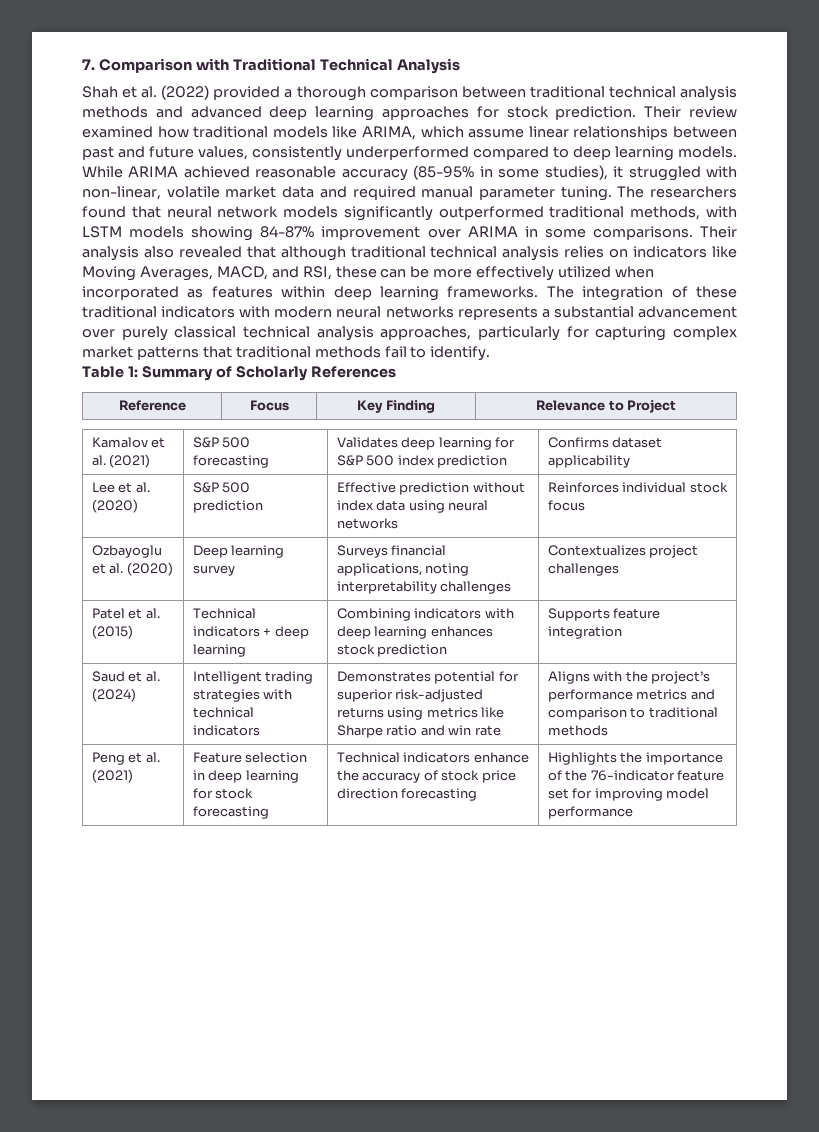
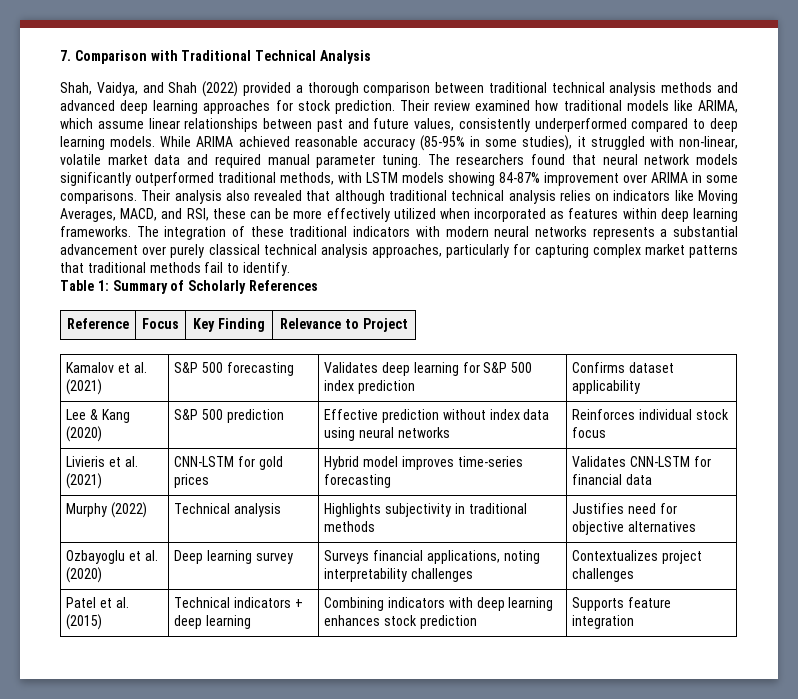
[82,86,158,98] Shah et al. -> [60,82,198,96] Shah, Vaidya, and Shah
[118,482,150,493] et al. -> [90,409,130,423] & Kang
(585, 505) none -> [66,456,138,467] [66,473,103,489] [174,456,283,470] [174,474,210,488] [324,456,523,470] [324,474,392,488] [572,456,711,467] [572,474,653,485] [66,502,148,518] [174,503,282,517] [324,503,527,517] [324,521,376,532] [572,503,677,514] [572,521,697,535] // Livieris et al. (2021) | CNN-LSTM for gold prices | Hybrid model improves time-series forecasting | Validates CNN-LSTM for financial data // Murphy (2022) | Technical analysis | Highlights subjectivity in traditional methods | Justifies need for objective alternatives
[91,671,160,682] [91,688,136,702] [192,671,314,684] [192,689,293,702] [192,707,254,718] [192,725,260,736] [336,671,519,684] [336,689,484,702] [336,707,505,720] [336,725,501,738] [547,671,711,684] [547,689,715,702] [547,707,718,720] [547,725,608,736] [91,752,160,765] [91,769,133,783] [192,752,308,763] [192,770,299,783] [192,788,254,799] [192,806,269,819] [336,752,529,763] [336,770,516,783] [336,788,478,801] [547,752,723,765] [547,770,725,781] [547,788,710,801] [547,806,633,819] // Saud et al. (2024) | Intelligent trading strategies with technical indicators | Demonstrates potential for superior risk-adjusted returns using metrics like Sharpe ratio and win rate | Aligns with the project’s performance metrics and comparison to traditional methods // Peng et al. (2021) | Feature selection in deep learning for stock forecasting | Technical indicators enhance the accuracy of stock price direction forecasting | Highlights the importance of the 76-indicator feature set for improving model performance -> (635, 622) none

